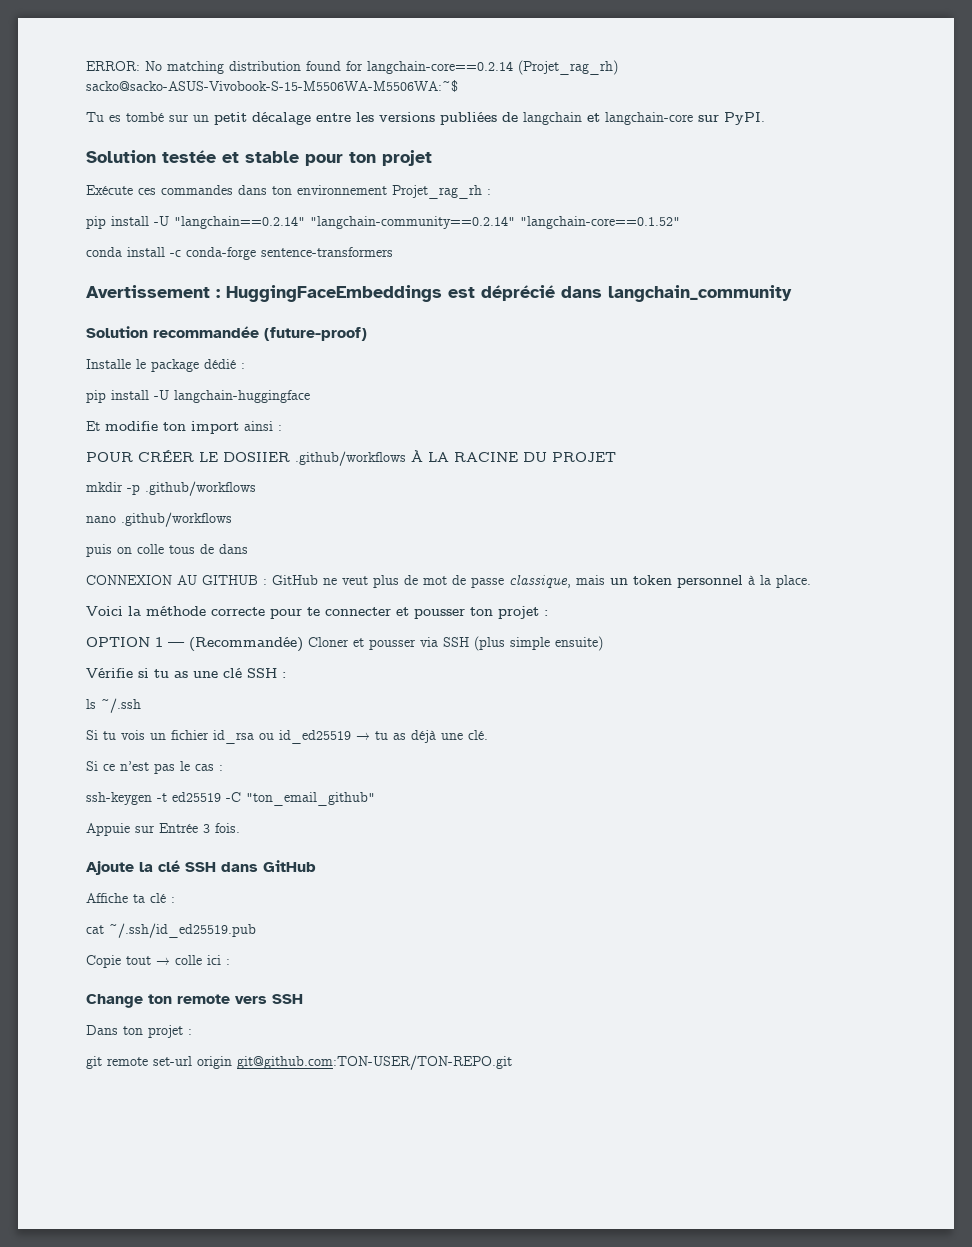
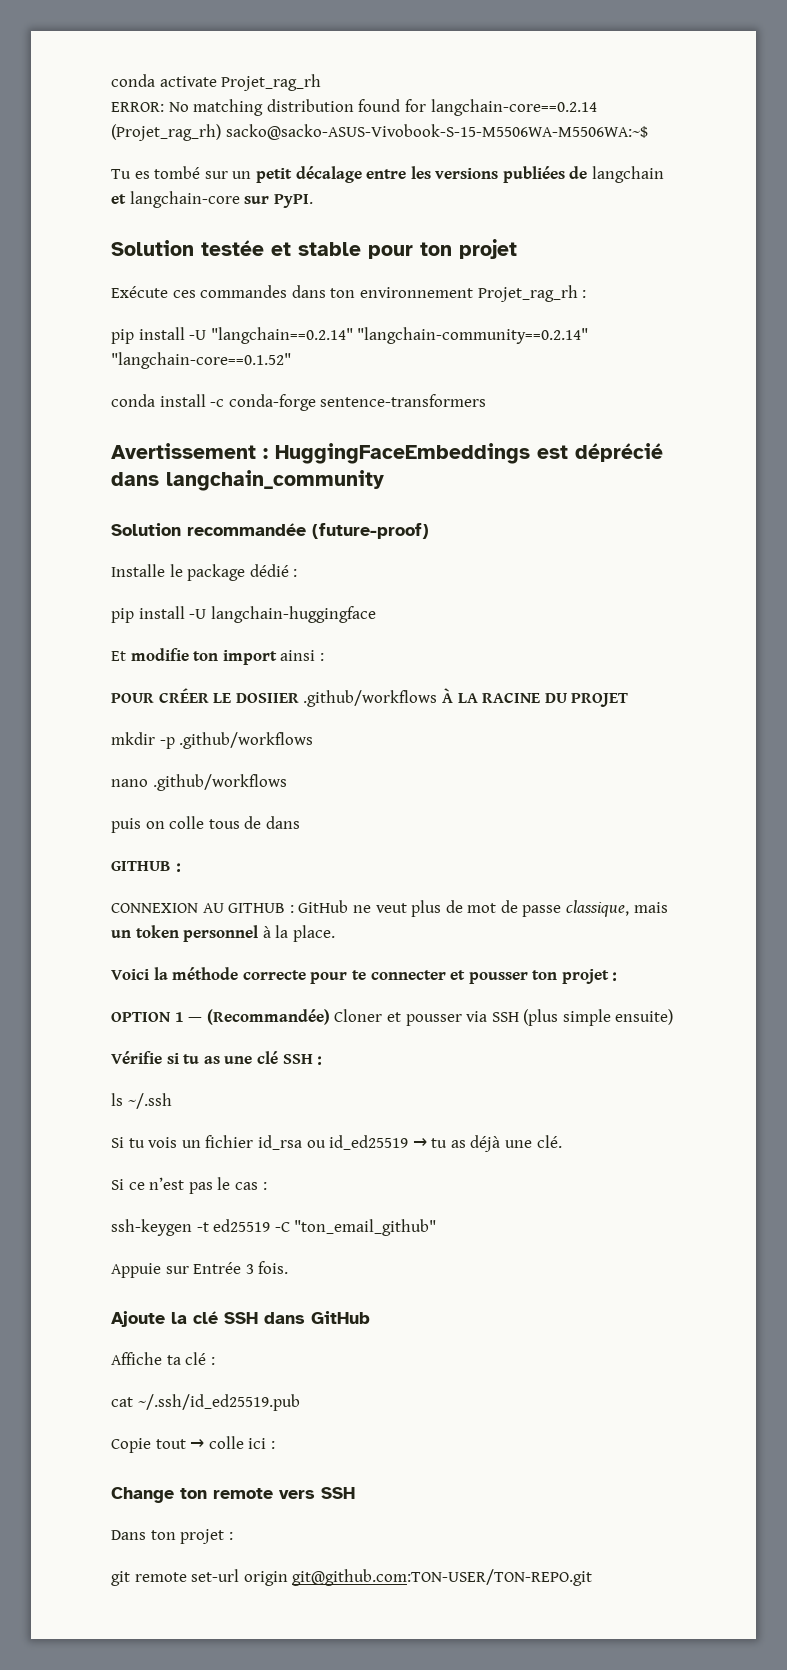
(86, 66) none -> [111,74,322,91] conda activate Projet_rag_rh //
(248, 549) none -> [111,861,181,872] // GITHUB :

